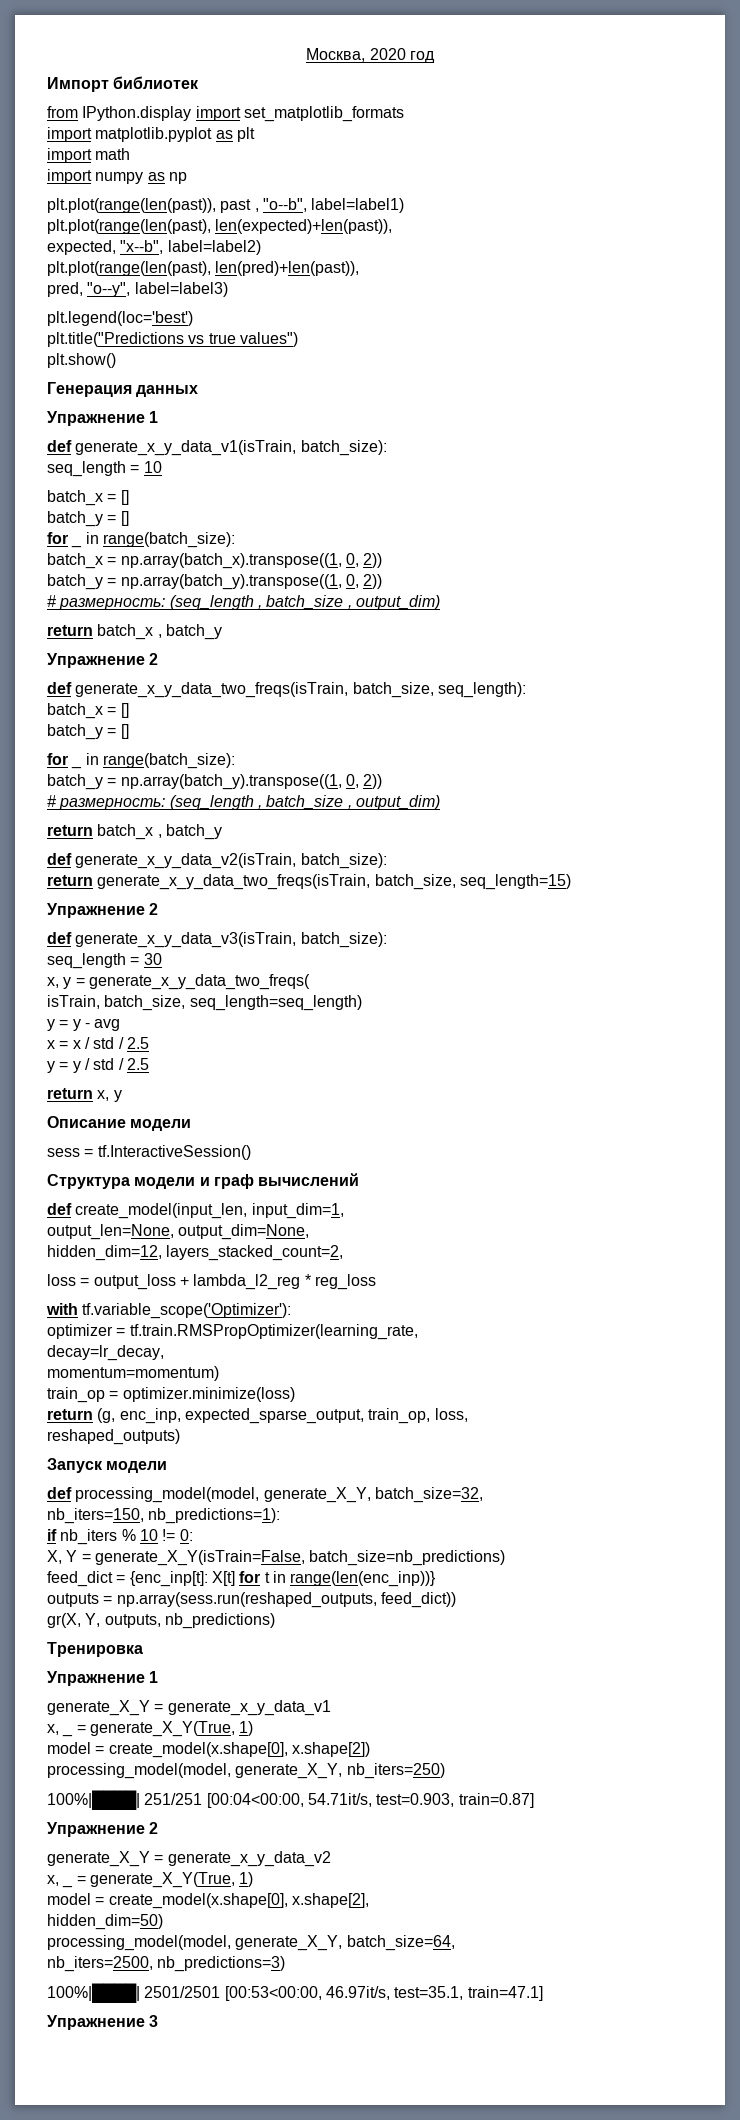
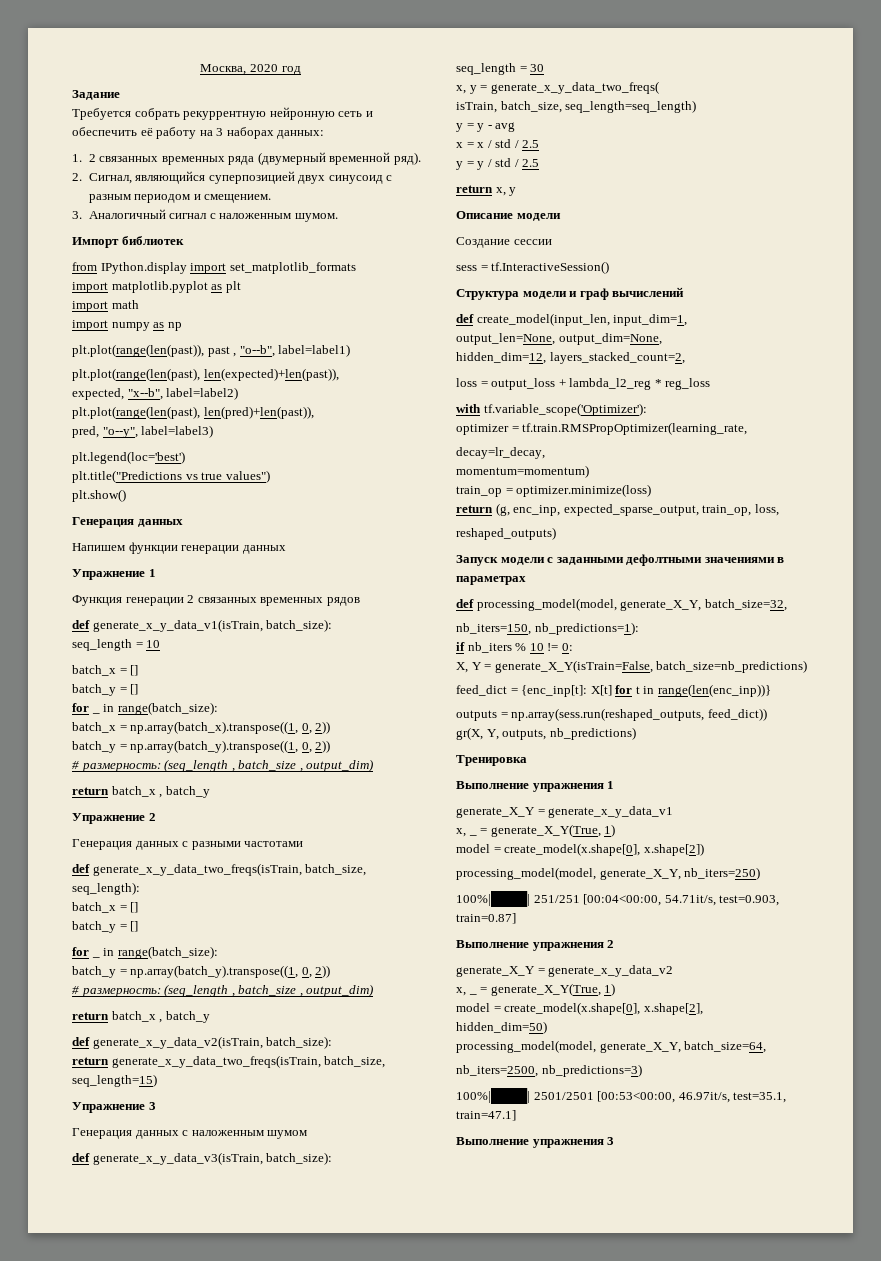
(435, 57) none -> [72,90,120,100] [72,107,373,120] [72,127,325,139] [72,152,421,165] [72,171,393,184] [88,194,272,203] [72,209,338,222] // Задание // Требуется собрать рекуррентную нейронную сеть и обеспечить её работу на 3 наборах данных: // 1. 2 связанных временных ряда (двумерный временной ряд). // 2. Сигнал, являющийся суперпозицией двух синусоид с разным периодом и смещением. // 3. Аналогичный сигнал с наложенным шумом.
[47,411,159,426] Упражнение 1 -> [72,542,286,554] [72,569,156,580] [72,595,360,606] Напишем функции генерации данных // Упражнение 1 // Функция генерации 2 связанных временных рядов
(159, 659) none -> [72,839,304,850] // Генерация данных с разными частотами
[149,903,159,915] 2 -> [148,1102,156,1110] [72,1128,308,1139] 3 // Генерация данных с наложенным шумом
(192, 1125) none -> [456,237,552,248] // Создание сессии
(168, 1467) none -> [547,554,785,566] [456,576,526,585] с заданными дефолтными значениями в параметрах
[47,1671,145,1686] Упражнение -> [456,781,604,792] Выполнение упражнения
[47,1822,145,1837] Упражнение -> [456,940,604,951] Выполнение упражнения
[47,2015,145,2030] Упражнение -> [456,1137,604,1148] Выполнение упражнения

